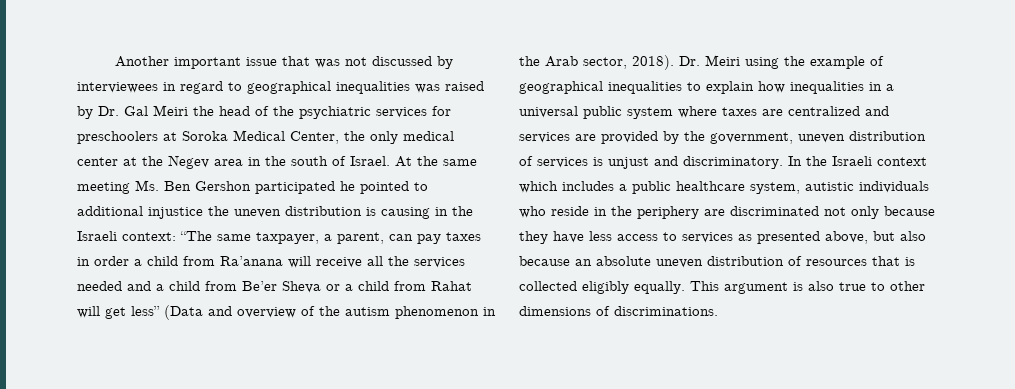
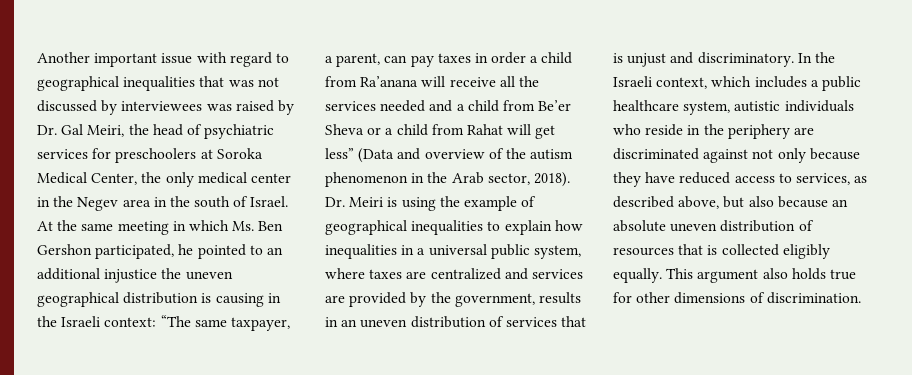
(277, 61) none -> [196,52,289,67] [37,76,196,91] with regard to geographical inequalities
[163,81,410,94] in regard to geographical inequalities -> (203, 106) none
[153,105,188,116] Meiri -> [87,125,125,137] Meiri,
[273,106,294,116] the -> (202, 129) none
[123,157,137,166] at -> [37,197,50,207] in
(130, 188) none -> [172,220,229,231] in which
[255,181,335,194] participated -> [95,244,175,259] participated,
(428, 186) none -> [266,247,283,255] an
(281, 213) none -> [37,292,119,307] geographical
(740, 60) none -> [387,197,398,207] is
[627,107,673,119] system -> [533,245,581,259] system,
(793, 138) none -> [538,292,581,304] [325,317,358,327] results in an
(588, 162) none -> [561,316,587,327] that
[877,157,927,166] context -> [656,77,708,89] context,
(819, 211) none -> [703,149,749,163] against
[589,231,612,241] less -> [679,172,731,184] reduced
[682,231,820,244] services as presented -> [795,173,868,185] [613,196,674,208] services, as described
[793,281,885,291] is also true to -> [762,268,856,280] [613,292,632,303] also holds true for
[614,306,718,316] discriminations. -> [766,292,861,304] discrimination.

